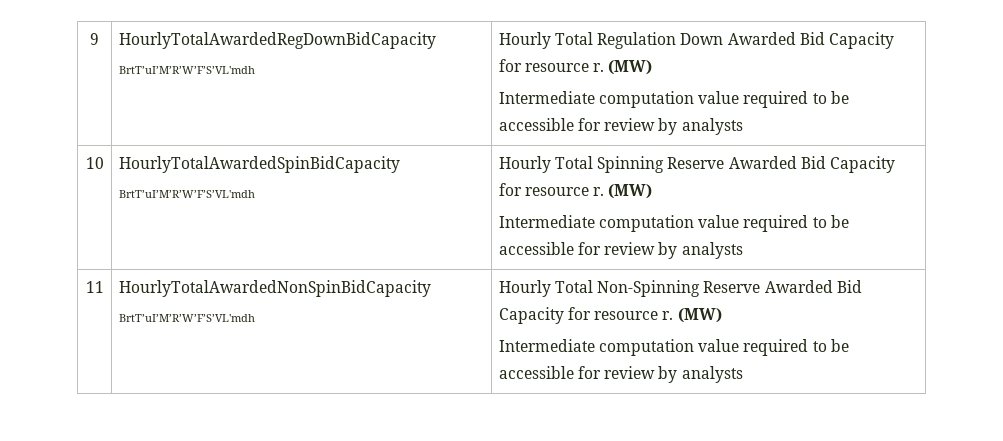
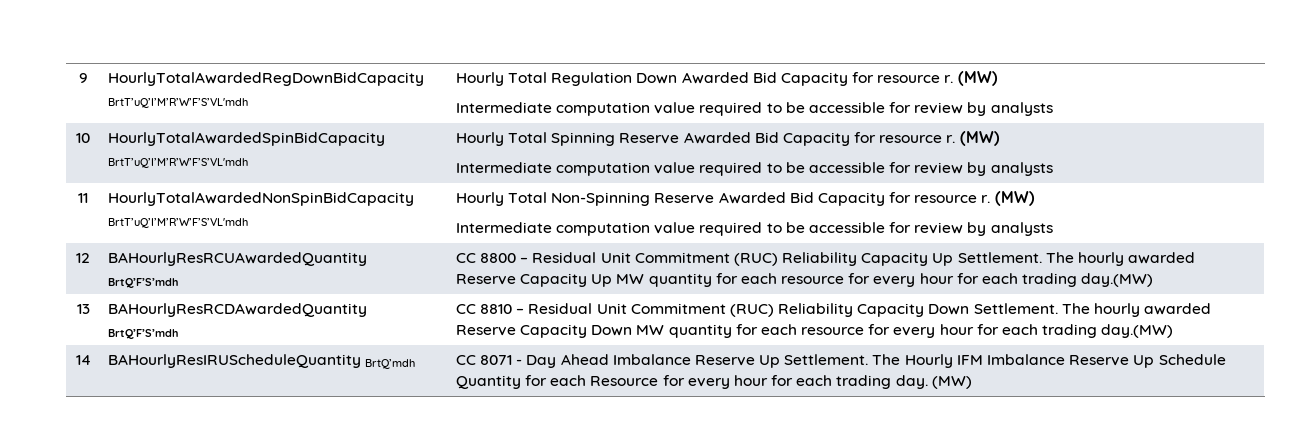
[118,66,255,74] BrtT’uI’M’R’W’F’S’VL'mdh -> [107,98,248,108] BrtT’uQ’I’M’R’W’F’S’VL'mdh
[118,190,255,198] BrtT’uI’M’R’W’F’S’VL'mdh -> [107,158,248,168] BrtT’uQ’I’M’R’W’F’S’VL'mdh
[118,314,255,322] BrtT’uI’M’R’W’F’S’VL'mdh -> [107,218,248,228] BrtT’uQ’I’M’R’W’F’S’VL'mdh
(743, 374) none -> [76,253,90,263] [107,252,367,266] [107,278,178,288] [455,252,1196,266] [455,273,1154,287] [76,304,90,314] [107,303,367,317] [107,329,178,339] [455,303,1212,317] [455,324,1174,338] [75,355,91,365] [107,354,415,369] [455,354,1226,368] [455,375,972,389] // 12 | BAHourlyResRCUAwardedQuantity BrtQ’F’S’mdh | CC 8800 – Residual Unit Commitment (RUC) Reliability Capacity Up Settlement. The hourly awarded Reserve Capacity Up MW quantity for each resource for every hour for each trading day.(MW) // 13 | BAHourlyResRCDAwardedQuantity BrtQ’F’S’mdh | CC 8810 – Residual Unit Commitment (RUC) Reliability Capacity Down Settlement. The hourly awarded Reserve Capacity Down MW quantity for each resource for every hour for each trading day.(MW) // 14 | BAHourlyResIRUScheduleQuantity BrtQ’mdh | CC 8071 - Day Ahead Imbalance Reserve Up Settlement. The Hourly IFM Imbalance Reserve Up Schedule Quantity for each Resource for every hour for each trading day. (MW)

